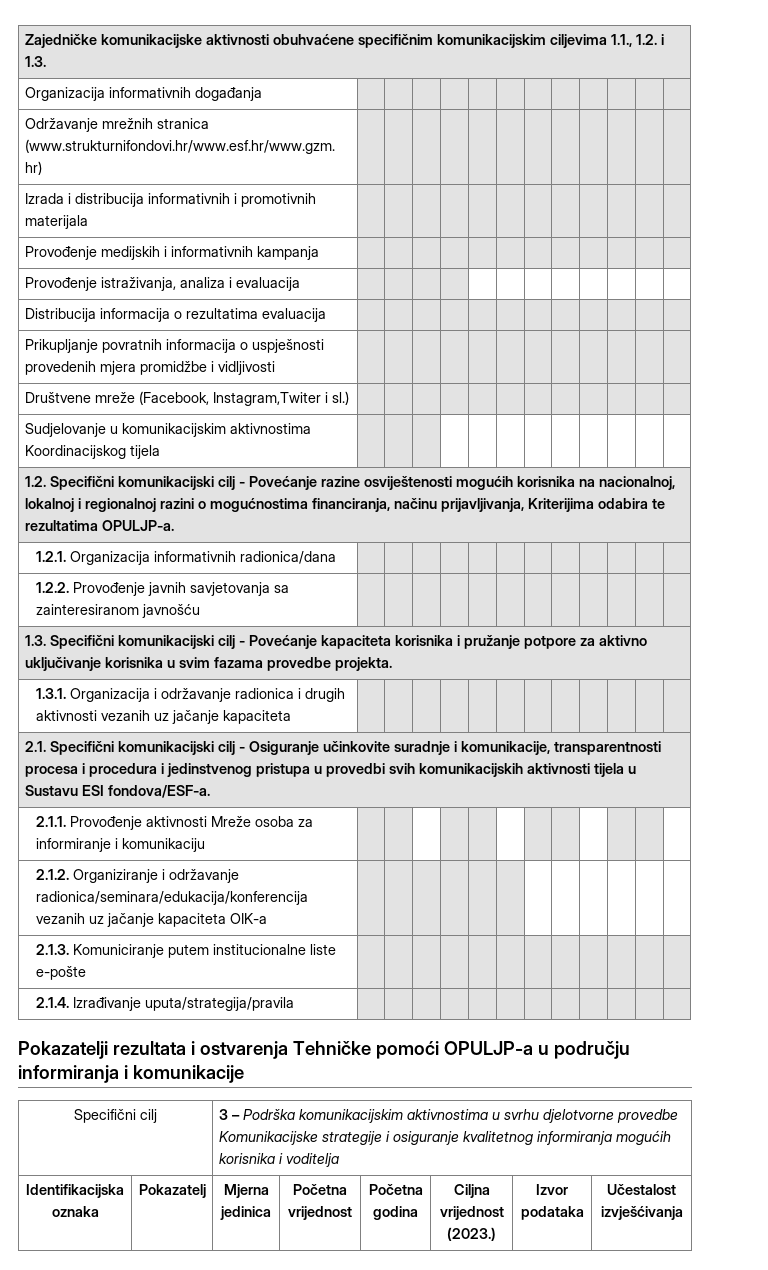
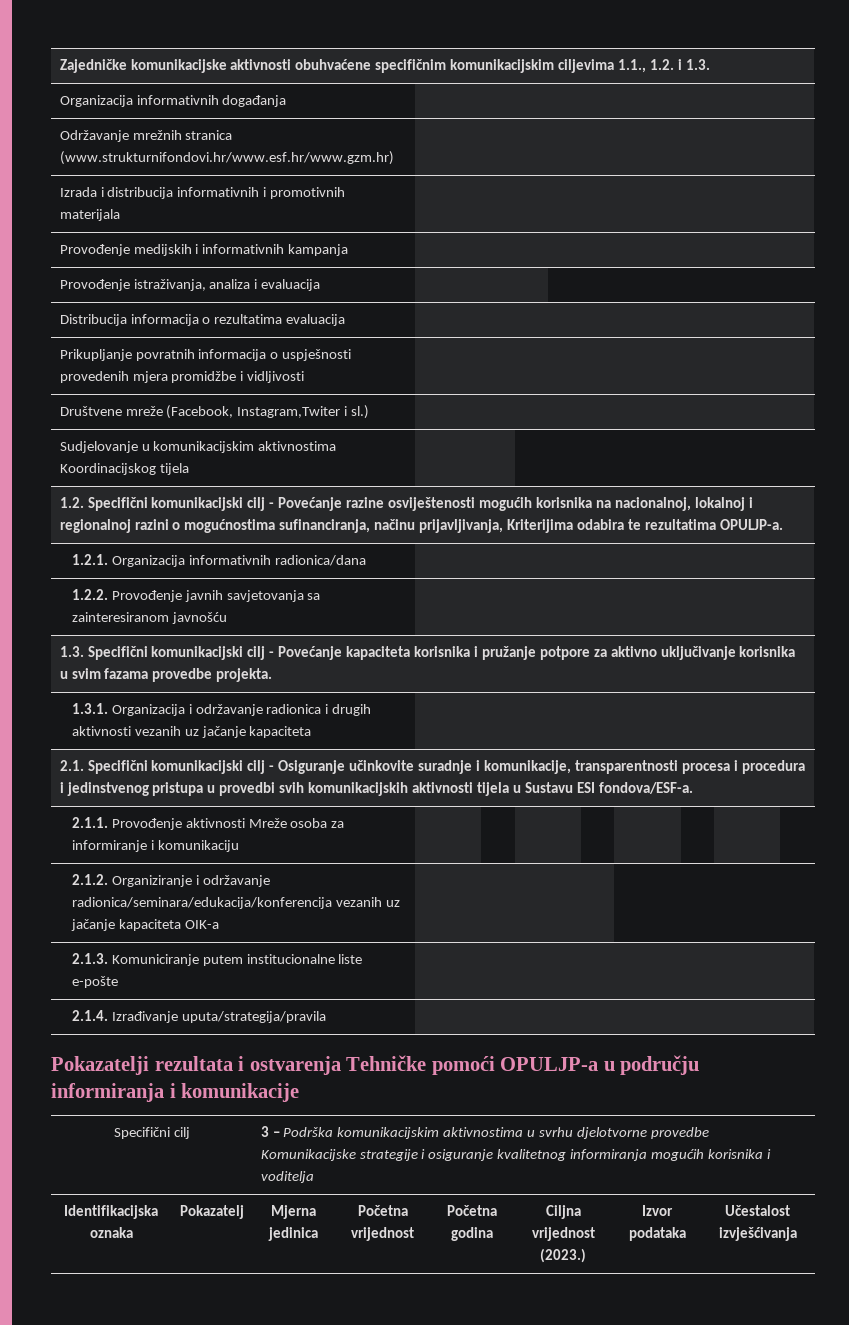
[311,498,390,512] financiranja, -> [279,519,371,533] sufinanciranja,

